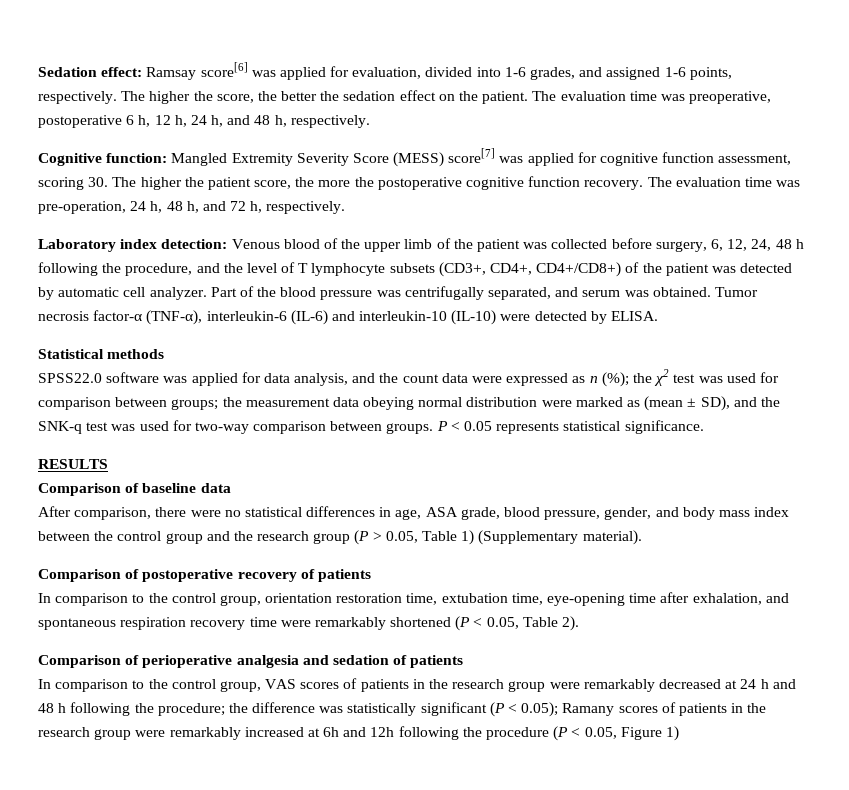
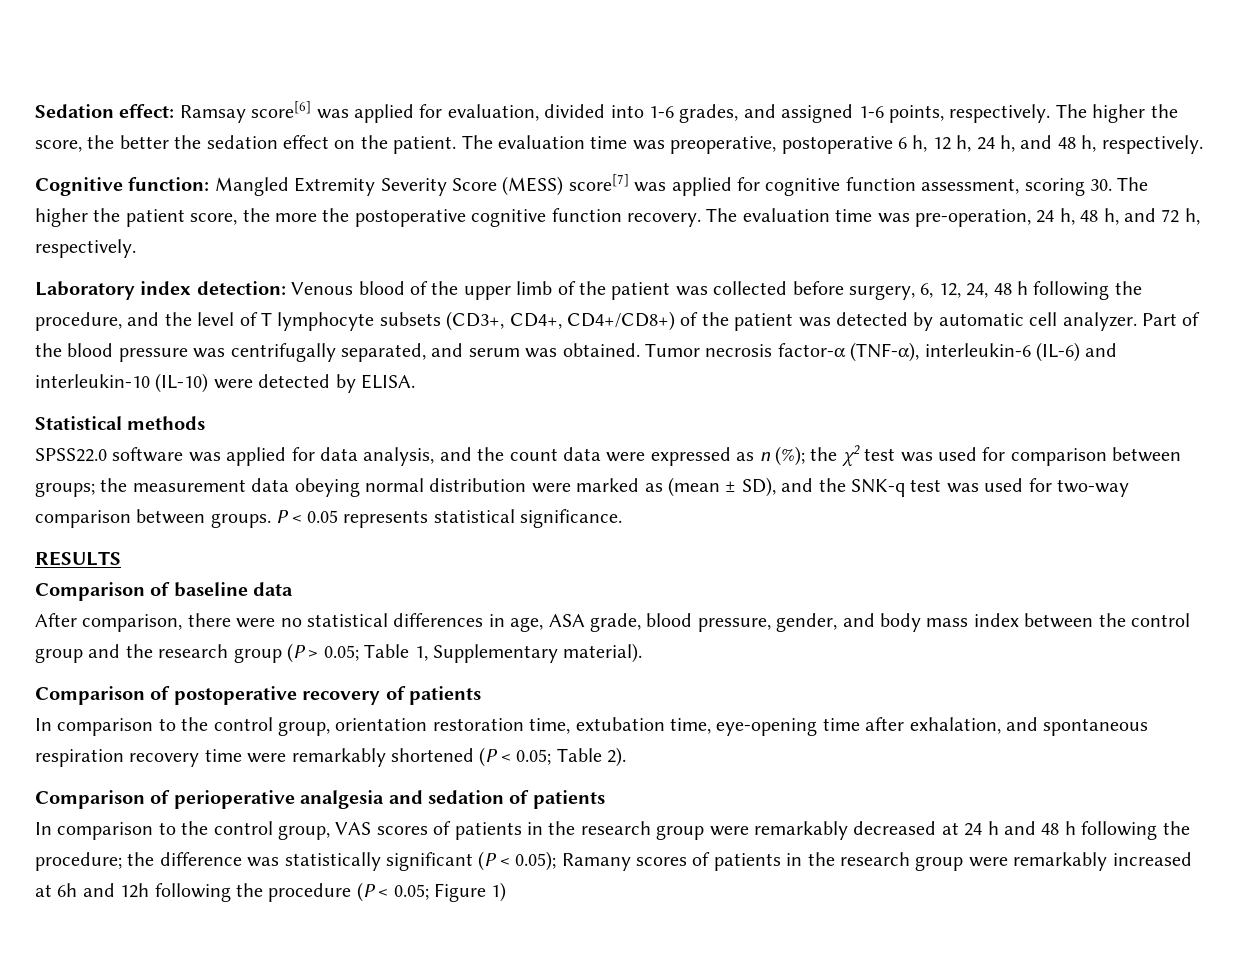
[385,530,579,545] 0.05, Table 1) (Supplementary -> [323,644,558,663] 0.05; Table 1, Supplementary
[486,617,519,629] 0.05, -> [516,749,552,765] 0.05;
[584,727,617,739] 0.05, -> [393,884,429,900] 0.05;

